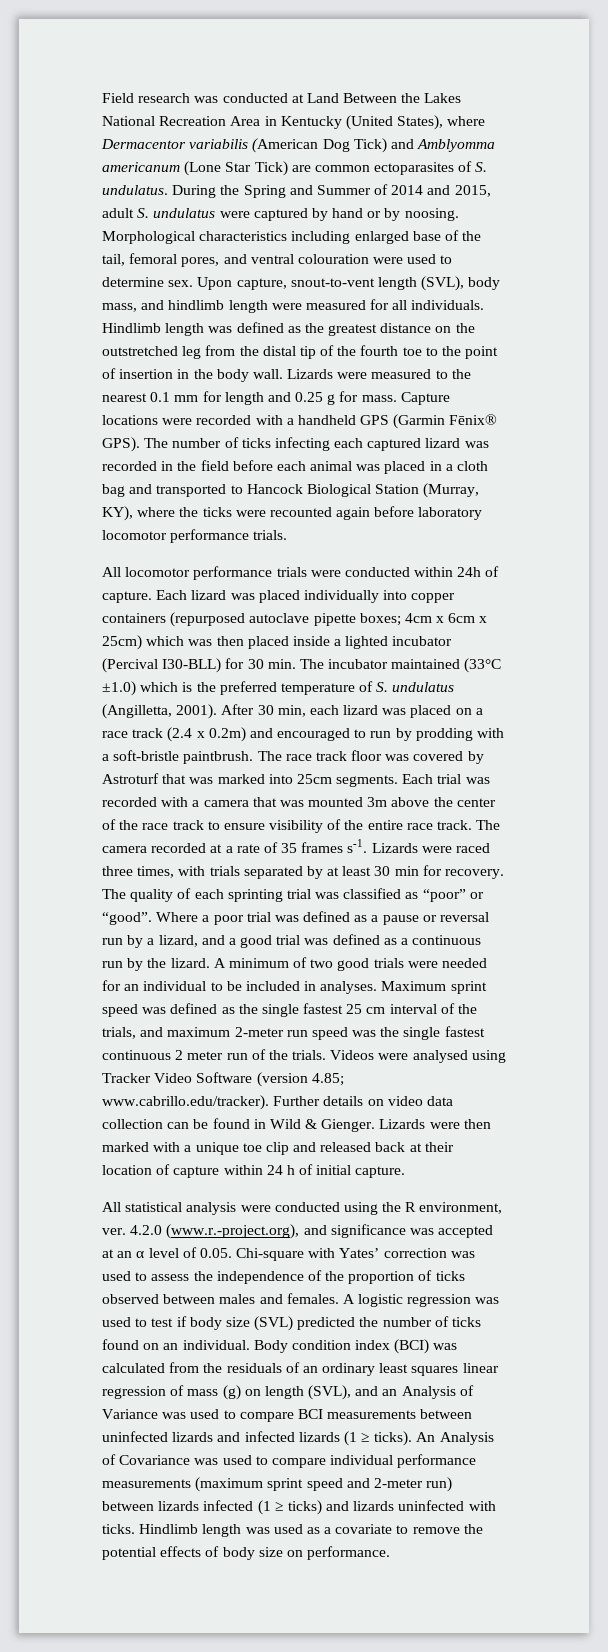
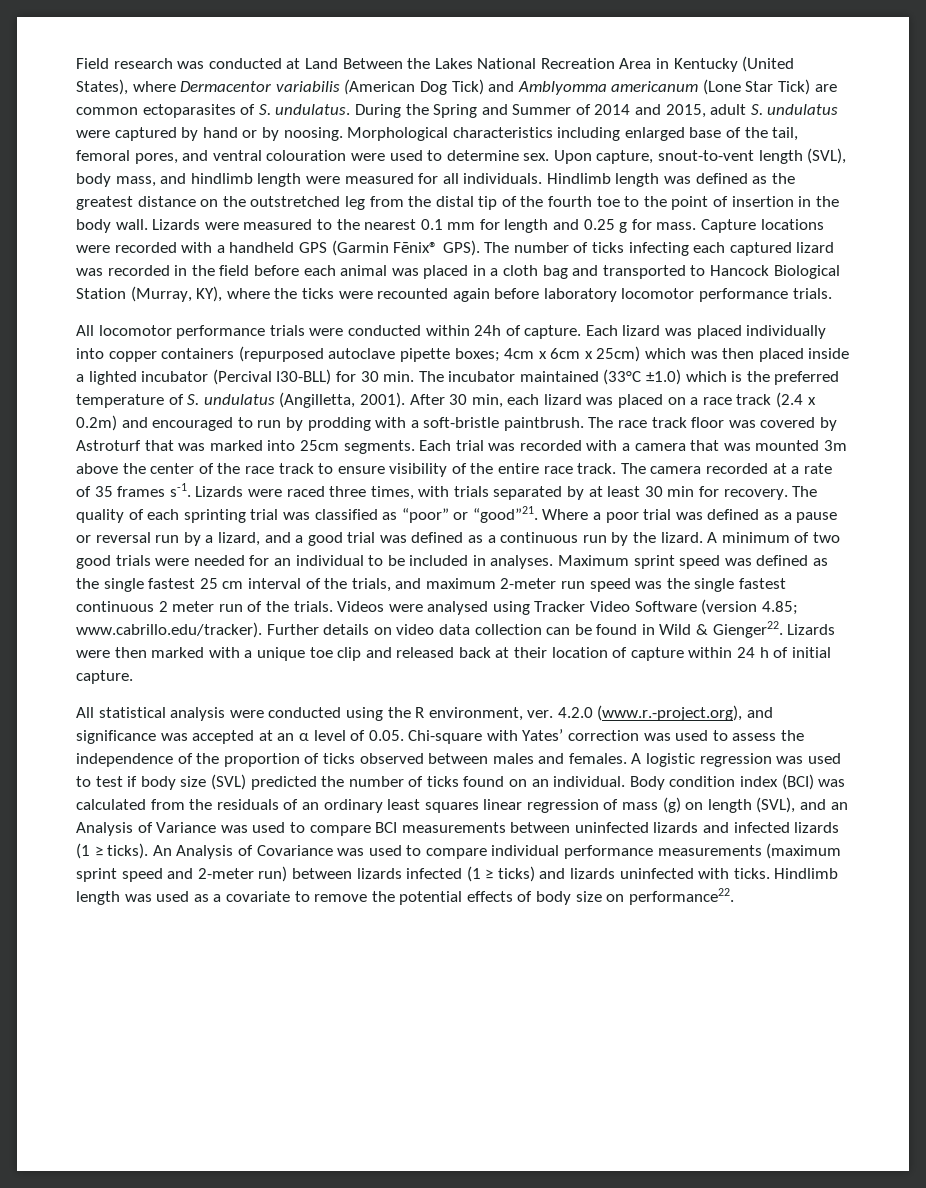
[102,912,152,925] “good”. -> [472,506,538,523] “good”21.
[321,1119,376,1132] Gienger. -> [712,621,783,638] Gienger22.
[307,1546,391,1560] performance. -> [628,888,734,905] performance22.

